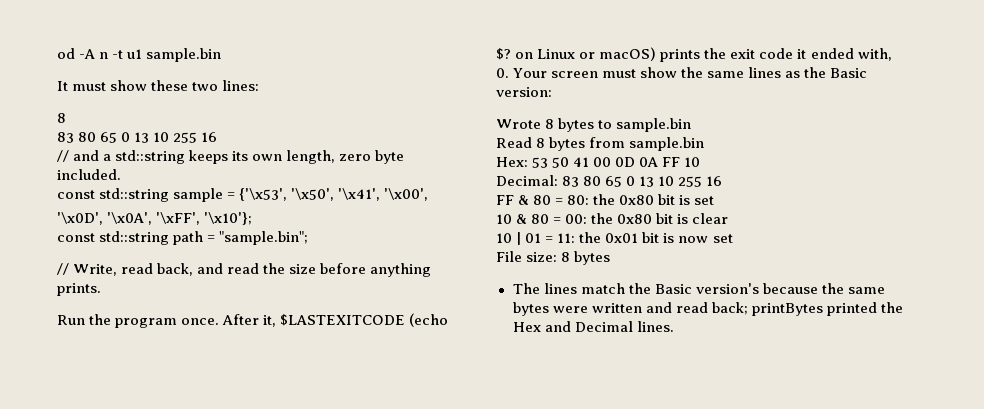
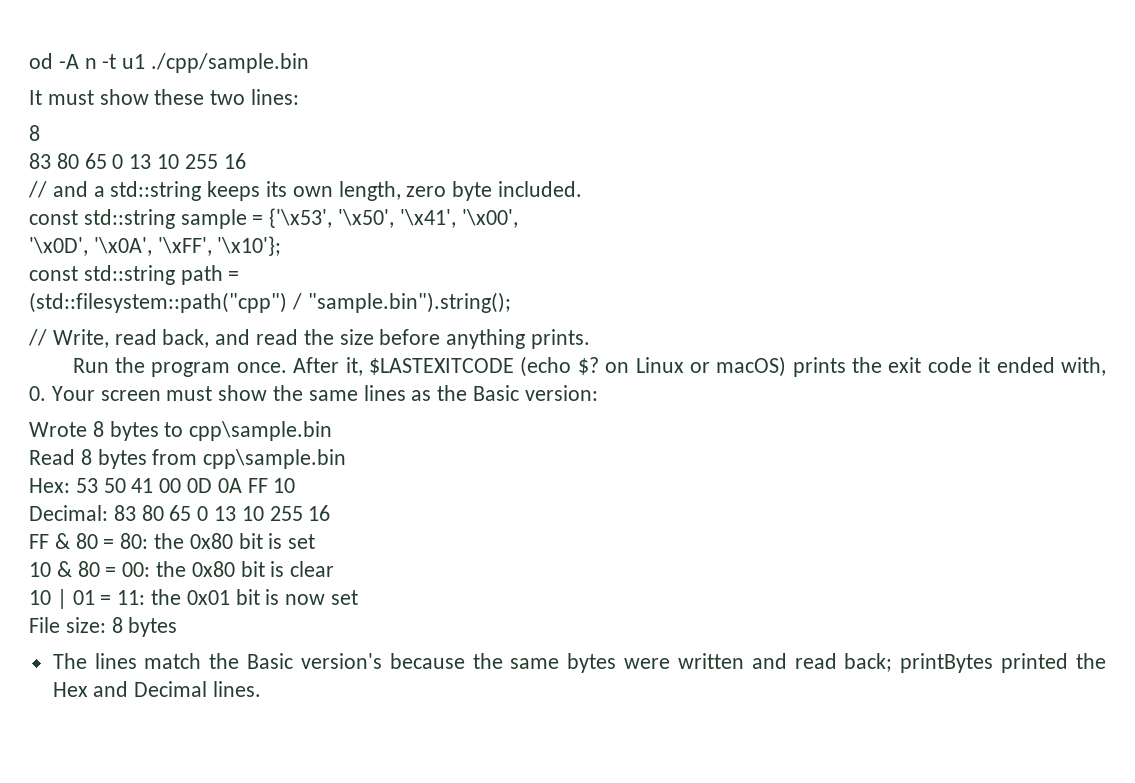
[146,48,222,62] sample.bin -> [151,53,310,73] ./cpp/sample.bin
[219,231,309,245] "sample.bin"; -> [29,292,511,313] // (std::filesystem::path("cpp") / "sample.bin").string();
[616,118,692,132] sample.bin -> [189,421,333,441] cpp\sample.bin
[629,137,705,151] sample.bin -> [203,449,347,469] cpp\sample.bin

